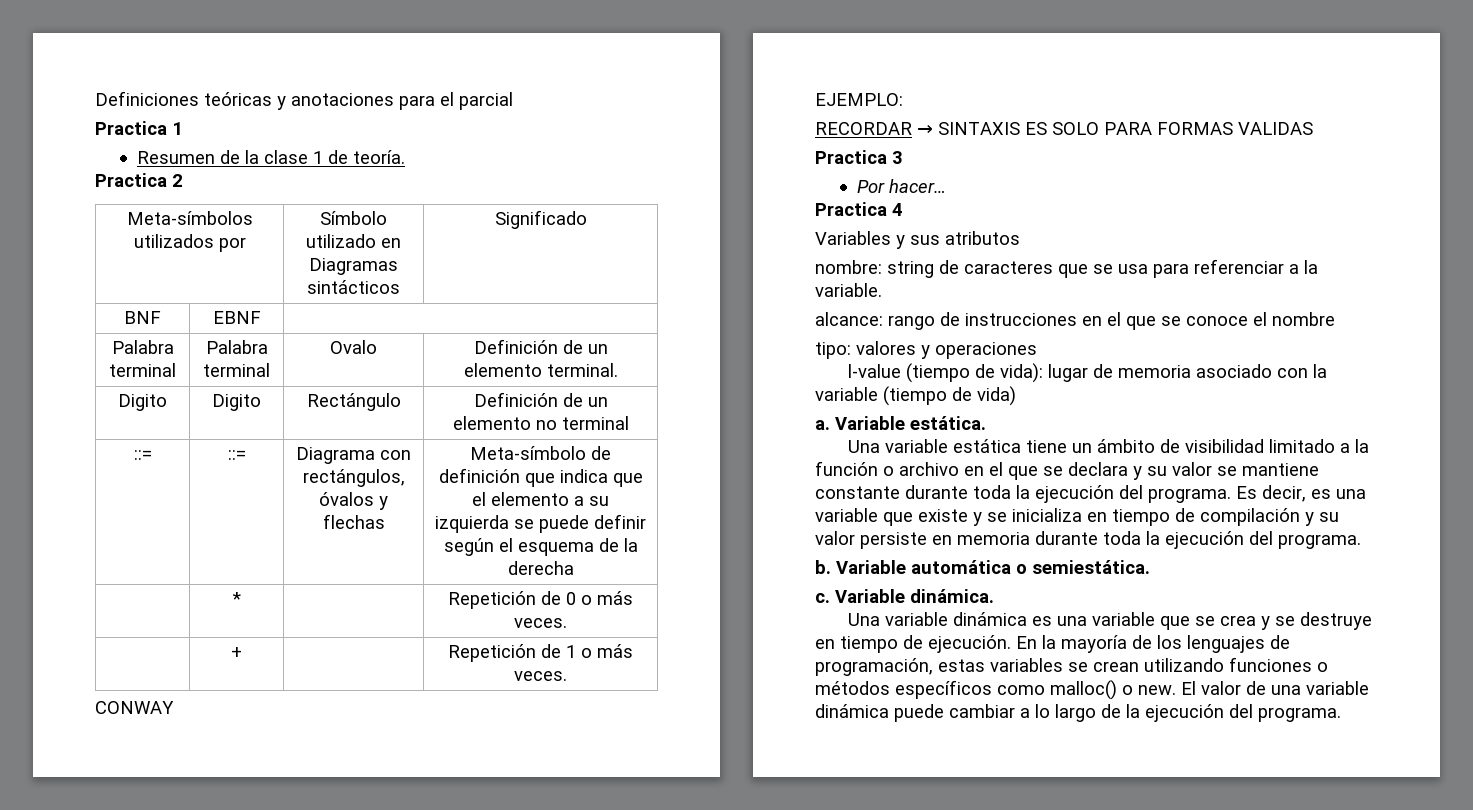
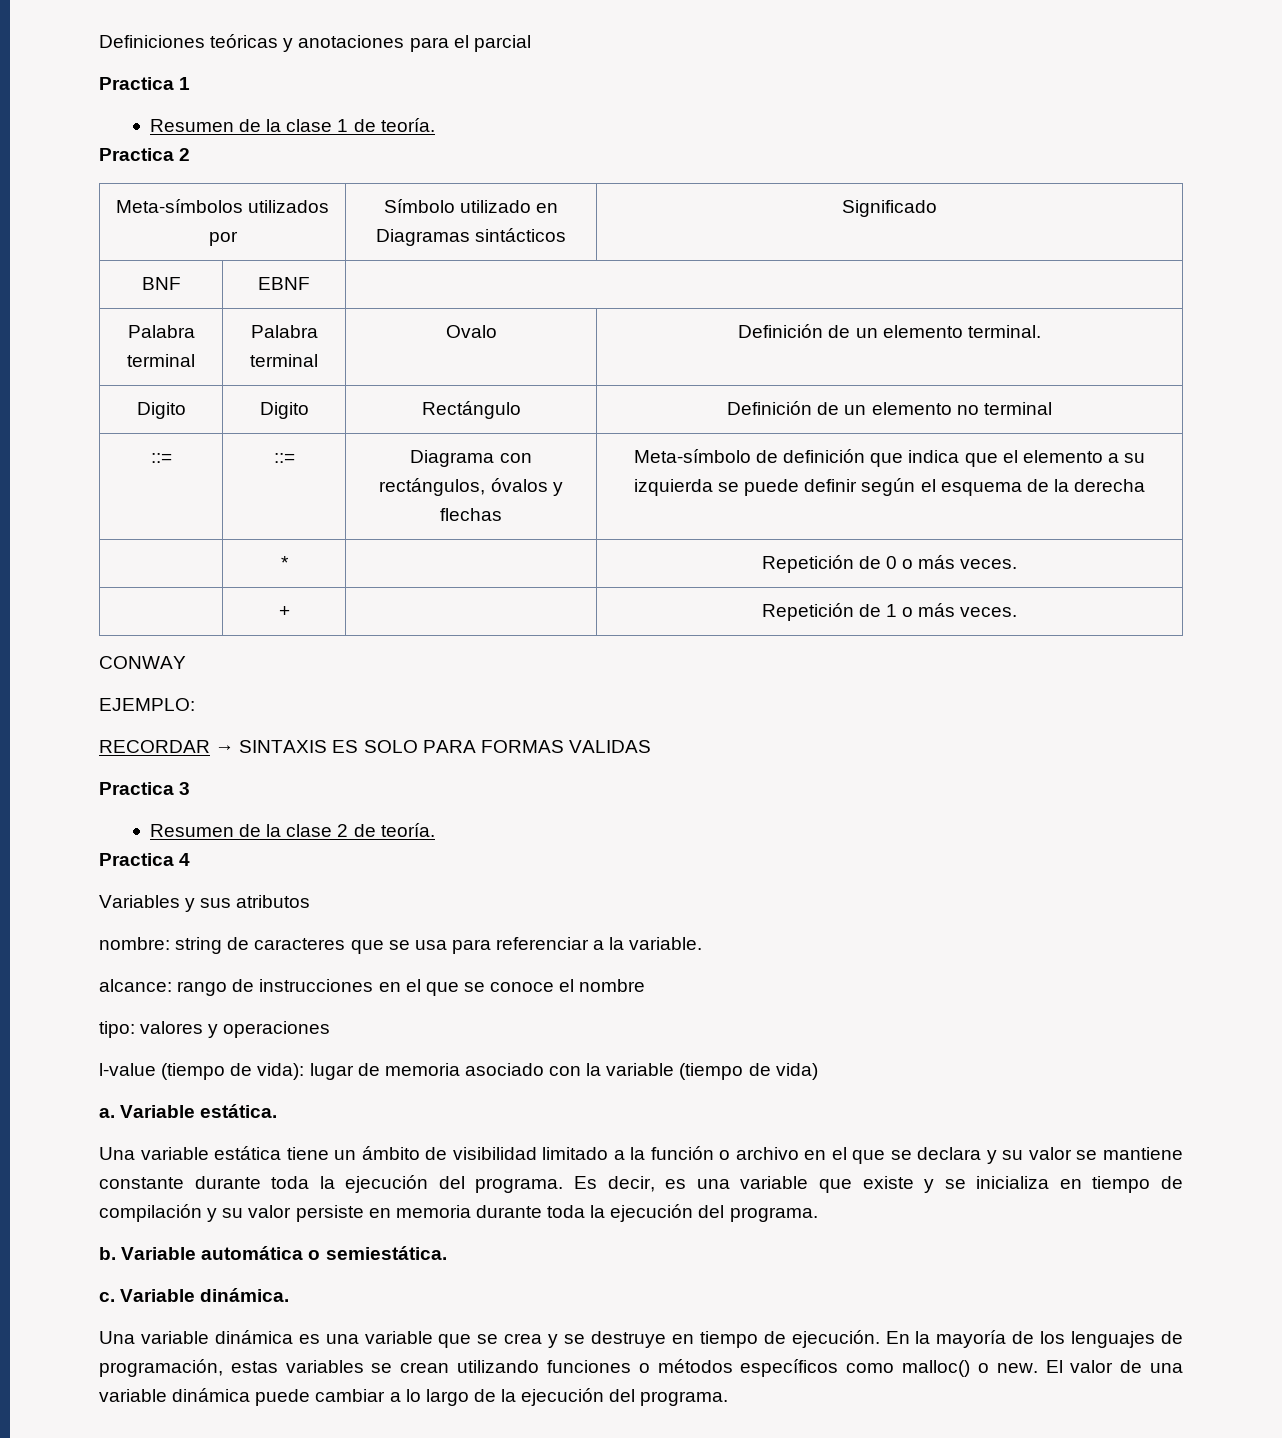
[856,179,946,193] Por hacer… -> [149,823,435,837] Resumen de la clase 2 de teoría.

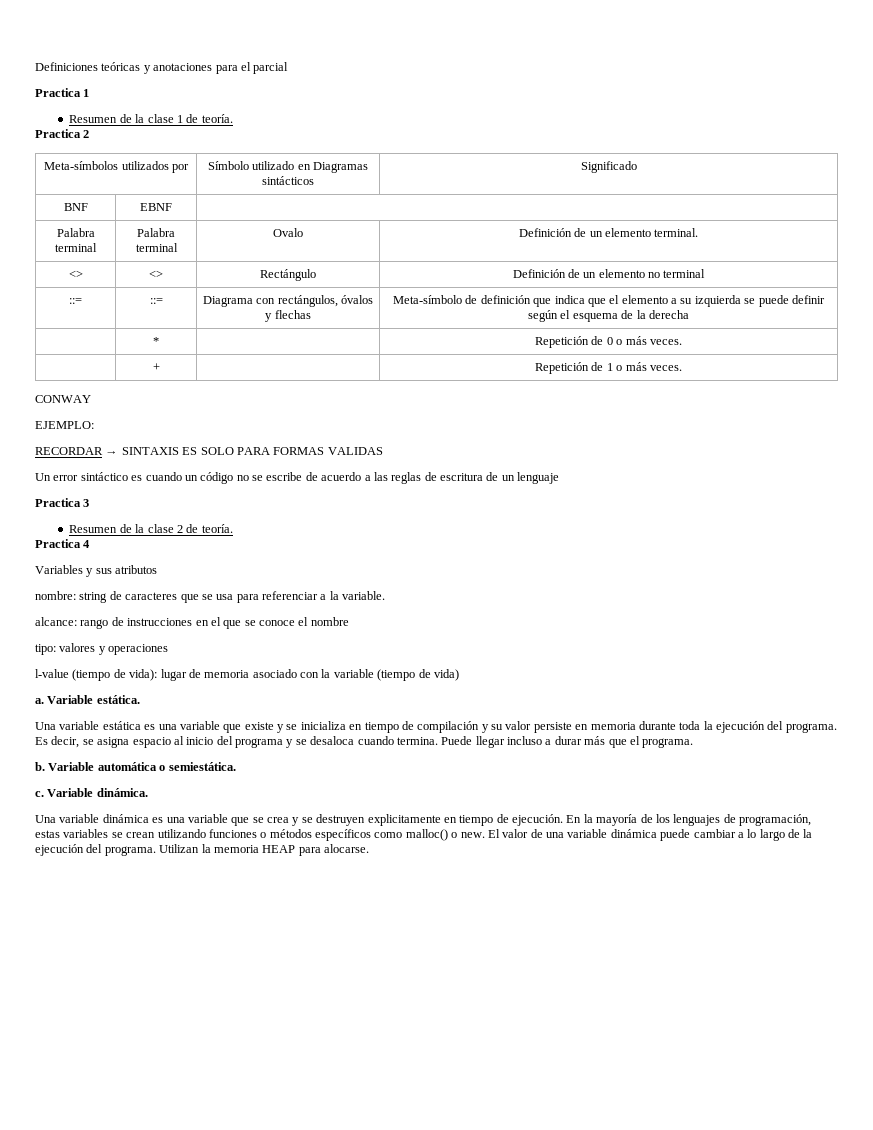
[136,402,186,419] [259,402,309,419] Digito | Digito -> [68,270,83,278] [149,270,163,278] <> | <>
(651, 746) none -> [35,472,560,484] // Un error sintáctico es cuando un código no se escribe de acuerdo a las reglas de escritura de un lenguaje
[286,1146,1183,1164] [99,1175,655,1193] tiene un ámbito de visibilidad limitado a la función o archivo en el que se declara y su valor se mantiene constante durante toda la ejecución del programa. Es decir, -> (141, 725) none
(818, 1214) none -> [35,736,694,748] Es decir, se asigna espacio al inicio del programa y se desaloca cuando termina. Puede llegar incluso a durar más que el programa.
[591,1331,667,1348] destruye -> [316,814,441,826] destruyen explicitamente
(729, 1398) none -> [159,844,369,856] Utilizan la memoria HEAP para alocarse.

